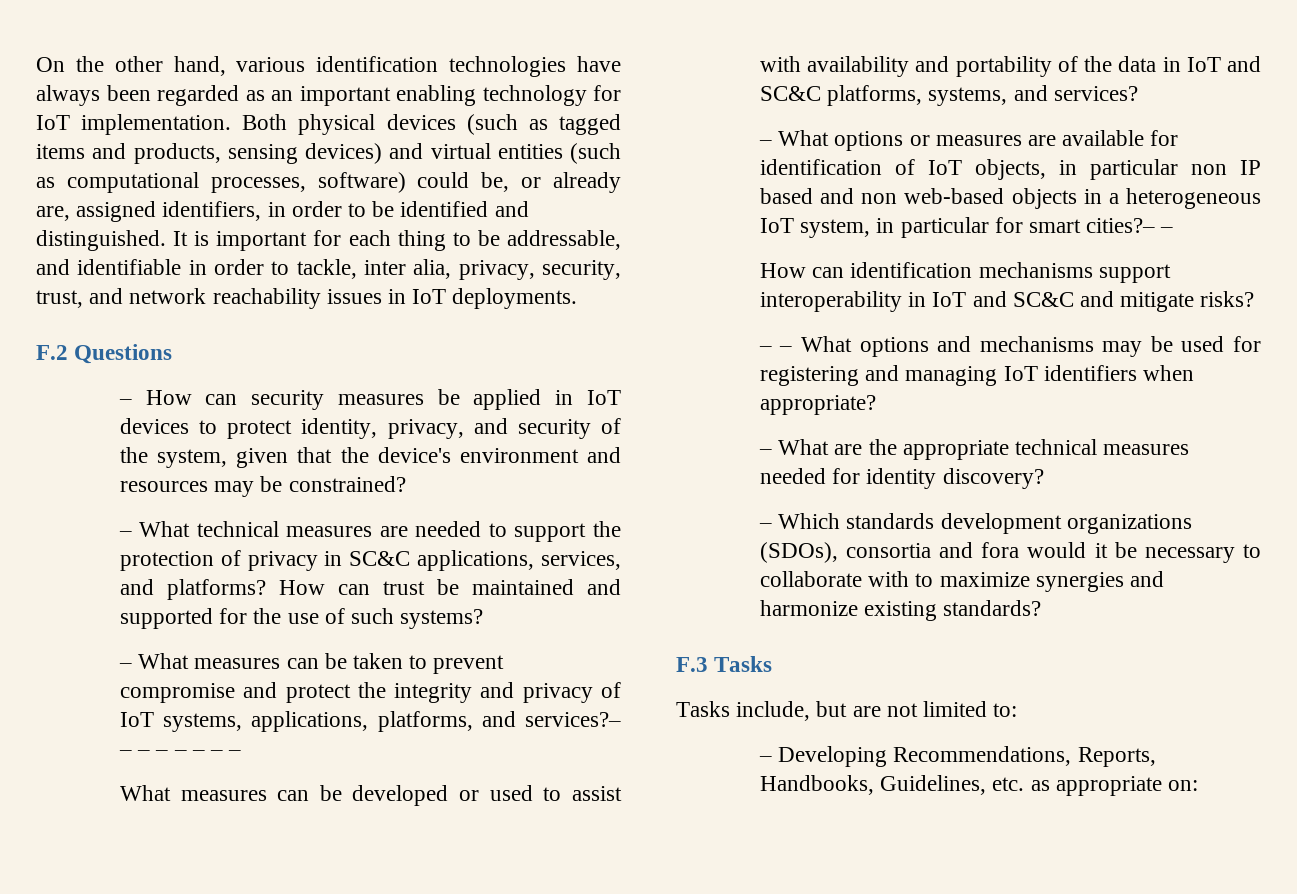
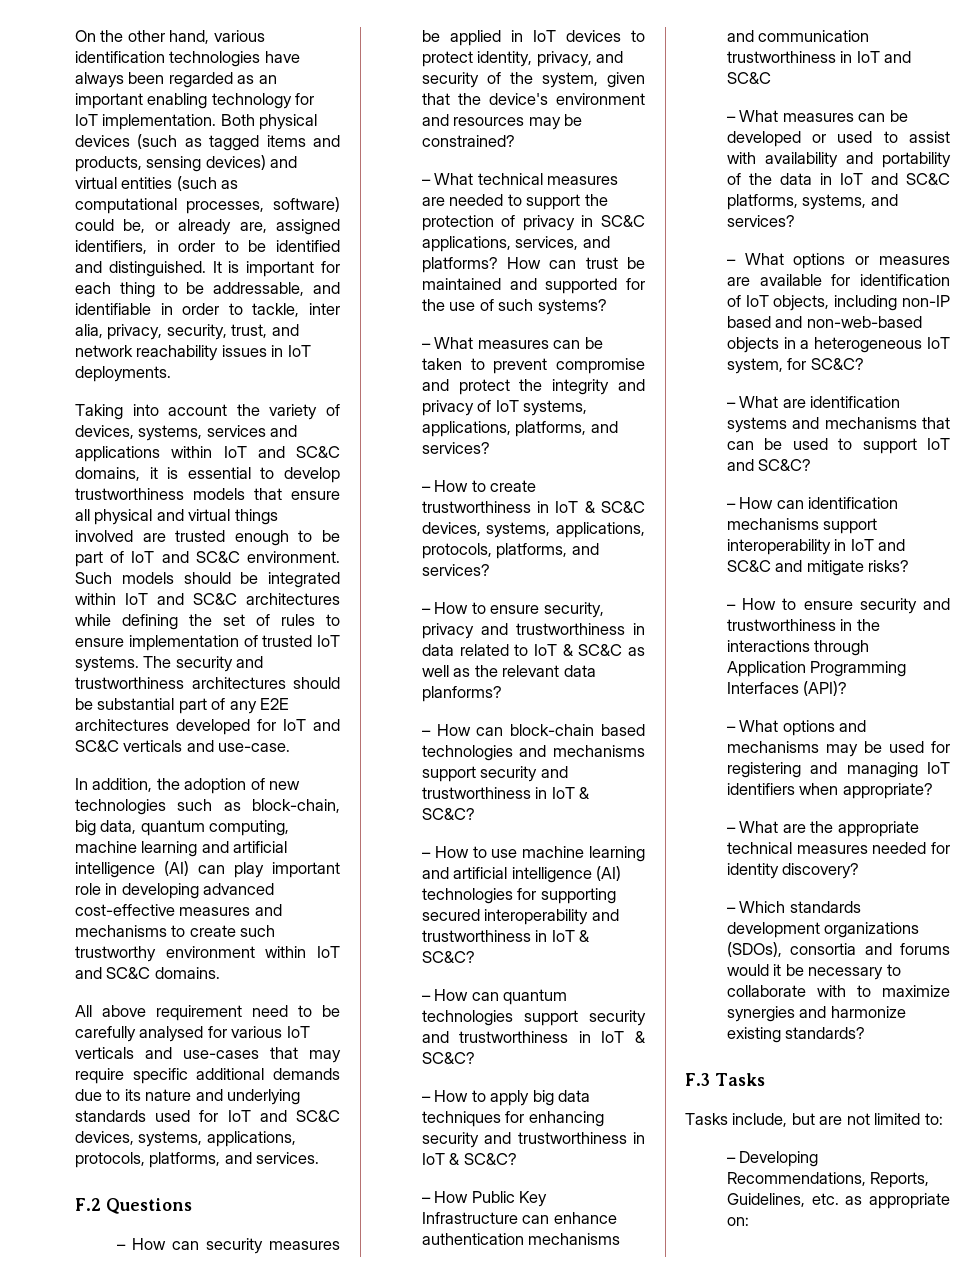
(578, 298) none -> [75,404,340,420] [75,425,298,441] [75,446,340,462] [75,467,340,483] [75,488,340,500] [75,509,278,525] [75,530,340,546] [75,551,340,567] [75,572,340,588] [75,593,340,605] [75,614,340,630] [75,635,340,651] [75,656,264,672] [75,677,340,689] [75,698,290,714] [75,719,340,735] [75,740,291,752] [75,778,301,794] [75,799,340,815] [75,820,290,836] [75,841,288,857] [75,861,340,878] [75,883,275,899] [75,904,282,916] [75,925,276,937] [75,946,340,962] [75,967,220,979] [75,1005,340,1021] [75,1026,310,1042] [75,1047,341,1063] [75,1068,340,1084] [75,1089,301,1105] [75,1110,341,1122] [75,1131,296,1147] [75,1152,320,1168] // Taking into account the variety of devices, systems, services and applications within IoT and SC&C domains, it is essential to develop trustworthiness models that ensure all physical and virtual things involved are trusted enough to be part of IoT and SC&C environment. Such models should be integrated within IoT and SC&C architectures while defining the set of rules to ensure implementation of trusted IoT systems. The security and trustworthiness architectures should be substantial part of any E2E architectures developed for IoT and SC&C verticals and use-case. // In addition, the adoption of new technologies such as block-chain, big data, quantum computing, machine learning and artificial intelligence (AI) can play important role in developing advanced cost-effective measures and mechanisms to create such trustworthy environment within IoT and SC&C domains. // All above requirement need to be carefully analysed for various IoT verticals and use-cases that may require specific additional demands due to its nature and underlying standards used for IoT and SC&C devices, systems, applications, protocols, platforms, and services.
[525,712,621,727] [118,750,242,756] services?– – – – – – – – // -> [421,442,490,454] [421,480,537,492] [421,501,645,513] [421,522,645,538] [421,543,599,559] [421,564,490,576] [421,602,604,618] [421,623,645,639] [421,644,645,656] [421,665,596,677] [421,686,502,702] [421,724,645,736] [421,745,645,761] [421,766,568,782] [421,787,591,799] [421,808,475,820] [421,846,645,862] [421,866,622,883] [421,888,616,904] [421,909,619,925] [421,930,591,942] [421,951,475,963] [421,989,568,1005] [421,1010,646,1026] [421,1031,646,1043] [421,1052,475,1064] [421,1090,591,1106] [421,1111,604,1127] [421,1132,645,1148] [421,1153,517,1165] [421,1191,548,1207] [421,1212,617,1224] [421,1233,621,1245] [726,30,870,42] [726,51,912,63] [726,72,771,84] [726,116,736,122] services? // – How to create trustworthiness in IoT & SC&C devices, systems, applications, protocols, platforms, and services? // – How to ensure security, privacy and trustworthiness in data related to IoT & SC&C as well as the relevant data planforms? // – How can block-chain based technologies and mechanisms support security and trustworthiness in IoT & SC&C? // – How to use machine learning and artificial intelligence (AI) technologies for supporting secured interoperability and trustworthiness in IoT & SC&C? // – How can quantum technologies support security and trustworthiness in IoT & SC&C? // – How to apply big data techniques for enhancing security and trustworthiness in IoT & SC&C? // – How Public Key Infrastructure can enhance authentication mechanisms and communication trustworthiness in IoT and SC&C // –
[1058,159,1261,180] [759,188,1005,204] in particular non IP based and non web-based -> [834,295,950,311] [726,316,922,328] including non-IP based and non-web-based
[876,217,1174,238] in particular for smart cities?– – // -> [787,358,864,370] [726,396,901,408] [726,417,950,433] [726,438,950,454] [726,459,812,471] [726,503,736,509] for SC&C? // – What are identification systems and mechanisms that can be used to support IoT and SC&C? // –
(772, 349) none -> [742,598,950,614] [726,619,880,631] [726,640,870,656] [726,661,907,677] [726,681,848,696] How to ensure security and trustworthiness in the interactions through Application Programming Interfaces (API)? //
[981,542,1020,558] fora -> [900,943,950,955] forums
[759,775,874,795] Handbooks, -> (930, 1180) none

